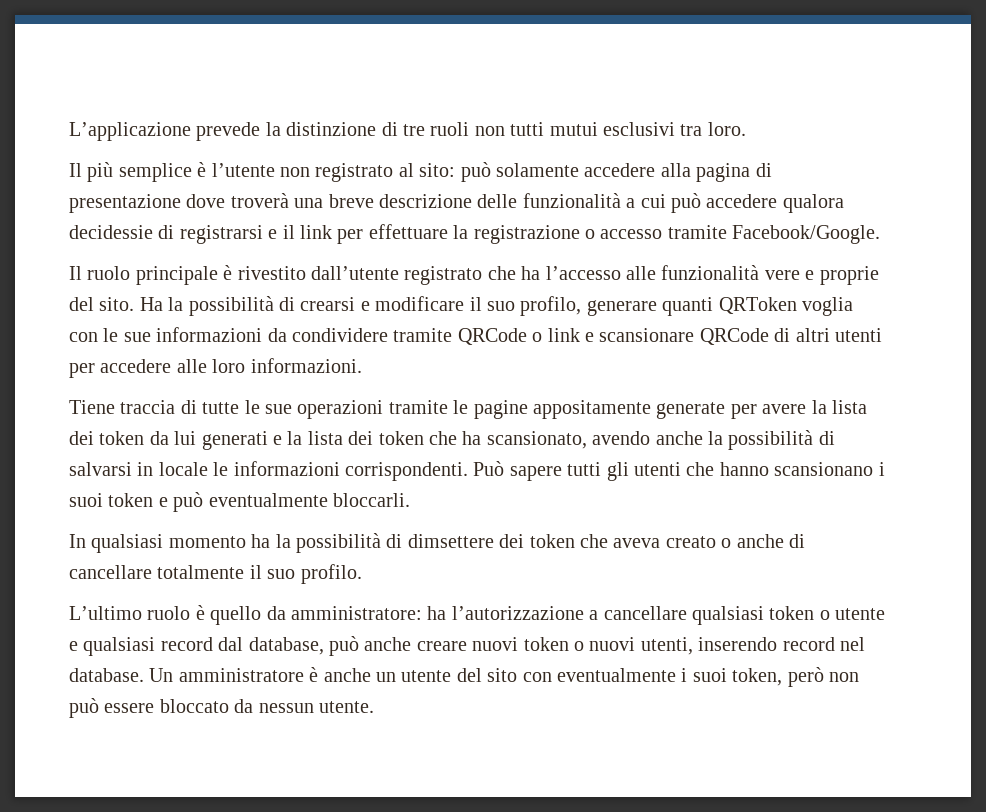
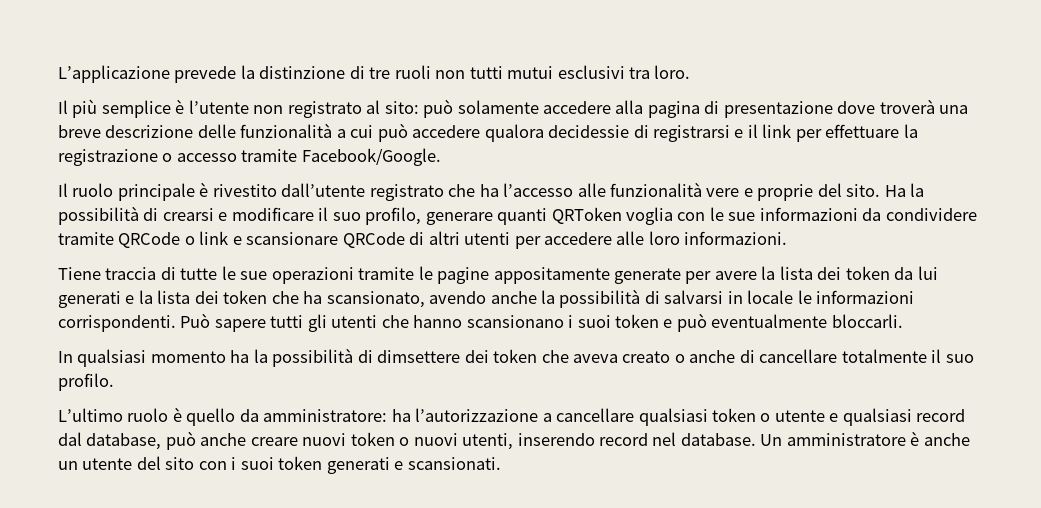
[556,667,859,687] [69,698,374,718] eventualmente i suoi token, però non può essere bloccato da nessun utente. -> [231,456,501,474] i suoi token generati e scansionati.

